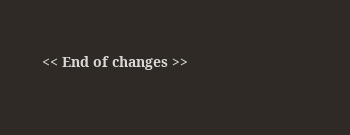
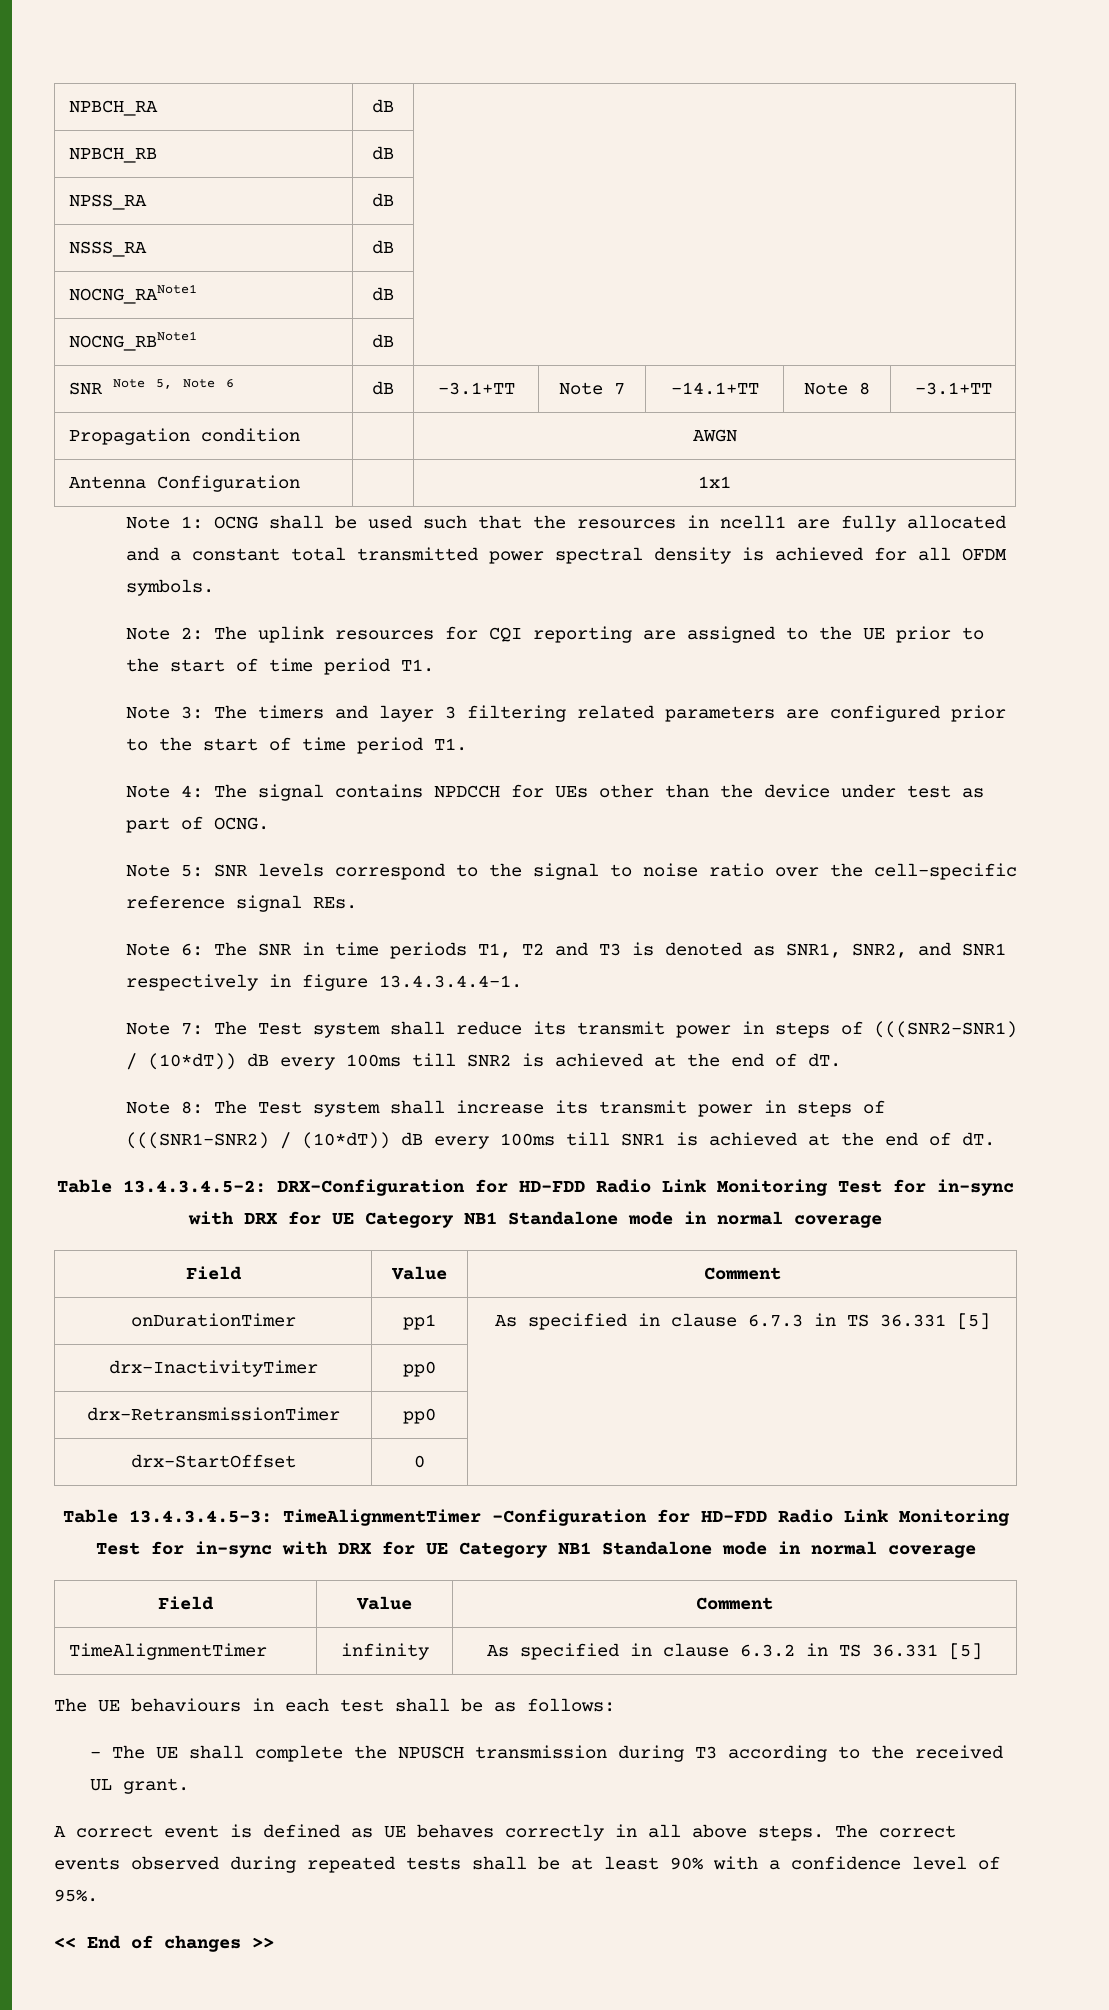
(42, 62) none -> [69,100,159,116] [372,99,394,113] [69,147,158,163] [372,146,394,160] [69,194,148,210] [372,193,394,207] [69,241,148,257] [372,240,394,254] [69,284,198,304] [372,287,394,301] [69,331,198,351] [372,334,394,348] [69,379,235,395] [372,381,394,395] [437,382,515,395] [559,382,625,395] [670,382,759,395] [804,382,870,395] [914,382,992,395] [69,428,301,445] [692,429,737,442] [69,475,301,492] [698,476,731,488] [125,515,1006,532] [125,547,1007,564] [125,579,214,596] [125,626,984,643] [125,658,434,675] [125,705,1006,722] [125,737,467,754] [125,784,984,801] [125,816,269,833] [125,863,1017,880] [125,895,357,912] [125,942,1006,959] [125,974,522,991] [125,1021,1017,1038] [125,1053,841,1070] [125,1100,885,1117] [125,1132,995,1149] [57,1179,1014,1196] [188,1211,882,1228] [185,1266,242,1280] [391,1266,447,1280] [703,1267,781,1280] [130,1313,296,1327] [403,1314,436,1330] [494,1313,990,1330] [108,1360,318,1377] [403,1361,436,1377] [86,1407,340,1421] [403,1408,436,1424] [130,1454,296,1468] [414,1455,425,1468] [62,1509,1010,1526] [95,1541,976,1558] [158,1596,214,1610] [356,1596,412,1610] [696,1597,773,1610] [69,1643,268,1660] [340,1643,429,1660] [487,1643,982,1660] [54,1698,615,1712] [89,1745,1003,1762] [89,1778,189,1794] [54,1824,956,1841] [54,1856,1000,1873] [54,1889,98,1902] NPBCH_RA | dB | // NPBCH_RB | dB | // NPSS_RA | dB | // NSSS_RA | dB | // NOCNG_RANote1 | dB | // NOCNG_RBNote1 | dB | // SNR Note 5, Note 6 | dB | -3.1+TT | Note 7 | -14.1+TT | Note 8 | -3.1+TT // Propagation condition | | AWGN // Antenna Configuration | | 1x1 // Note 1: OCNG shall be used such that the resources in ncell1 are fully allocated and a constant total transmitted power spectral density is achieved for all OFDM symbols. // Note 2: The uplink resources for CQI reporting are assigned to the UE prior to the start of time period T1. // Note 3: The timers and layer 3 filtering related parameters are configured prior to the start of time period T1. // Note 4: The signal contains NPDCCH for UEs other than the device under test as part of OCNG. // Note 5: SNR levels correspond to the signal to noise ratio over the cell-specific reference signal REs. // Note 6: The SNR in time periods T1, T2 and T3 is denoted as SNR1, SNR2, and SNR1 respectively in figure 13.4.3.4.4-1. // Note 7: The Test system shall reduce its transmit power in steps of (((SNR2-SNR1) / (10*dT)) dB every 100ms till SNR2 is achieved at the end of dT. // Note 8: The Test system shall increase its transmit power in steps of (((SNR1-SNR2) / (10*dT)) dB every 100ms till SNR1 is achieved at the end of dT. // Table 13.4.3.4.5-2: DRX-Configuration for HD-FDD Radio Link Monitoring Test for in-sync with DRX for UE Category NB1 Standalone mode in normal coverage // Field | Value | Comment // onDurationTimer | pp1 | As specified in clause 6.7.3 in TS 36.331 [5] // drx-InactivityTimer | pp0 | // drx-RetransmissionTimer | pp0 | // drx-StartOffset | 0 | // Table 13.4.3.4.5-3: TimeAlignmentTimer -Configuration for HD-FDD Radio Link Monitoring Test for in-sync with DRX for UE Category NB1 Standalone mode in normal coverage // Field | Value | Comment // TimeAlignmentTimer | infinity | As specified in clause 6.3.2 in TS 36.331 [5] // The UE behaviours in each test shall be as follows: // - The UE shall complete the NPUSCH transmission during T3 according to the received UL grant. // A correct event is defined as UE behaves correctly in all above steps. The correct events observed during repeated tests shall be at least 90% with a confidence level of 95%. //

